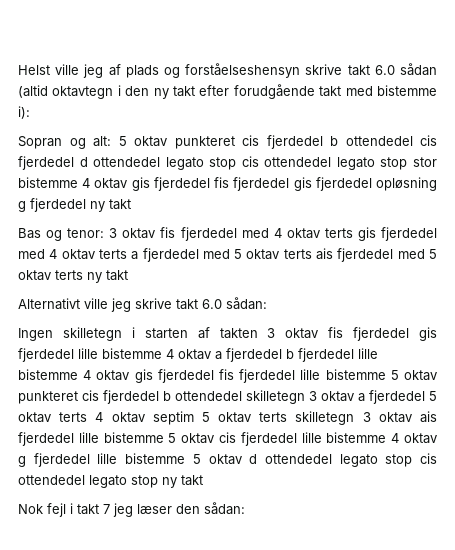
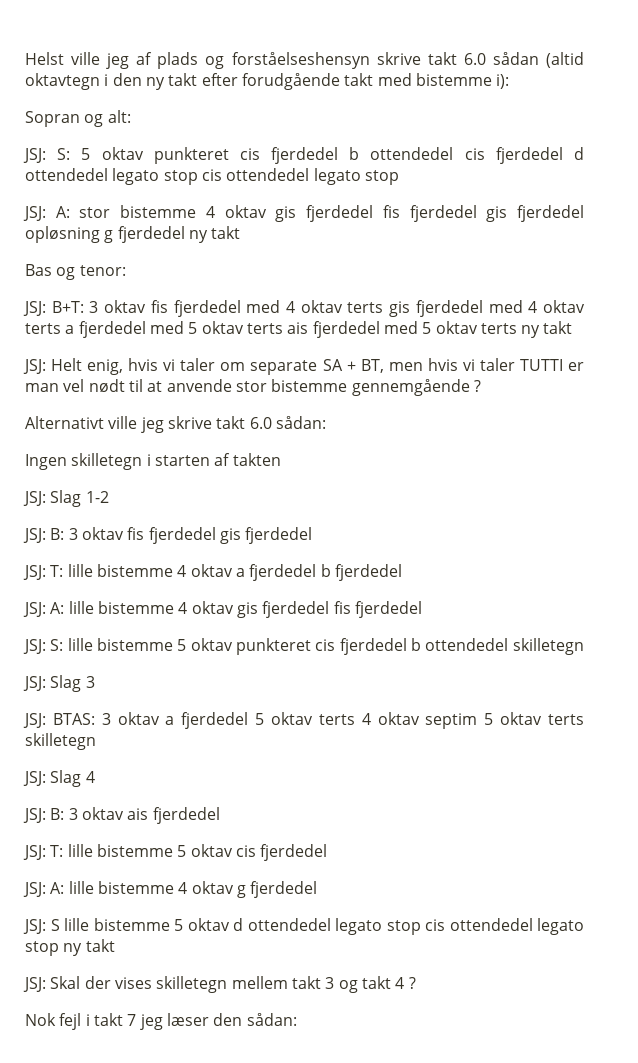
(111, 141) none -> [23,148,71,163] // JSJ: S:
(408, 163) none -> [23,206,70,221] // JSJ: A:
(105, 233) none -> [23,301,84,316] // JSJ: B+T:
(128, 275) none -> [23,358,584,375] [25,379,481,396] // JSJ: Helt enig, hvis vi taler om separate SA + BT, men hvis vi taler TUTTI er man vel nødt til at anvende stor bistemme gennemgående ?
(258, 333) none -> [23,490,109,507] [23,528,65,543] // JSJ: Slag 1-2 // JSJ: B:
(74, 355) none -> [23,565,64,580] // JSJ: T:
(354, 355) none -> [23,602,65,617] // JSJ: A:
(296, 376) none -> [23,639,64,654] // JSJ: S:
(305, 397) none -> [23,675,95,692] [23,713,95,728] // JSJ: Slag 3 // JSJ: BTAS:
(355, 418) none -> [23,770,95,787] [23,808,65,823] // JSJ: Slag 4 // JSJ: B:
(74, 439) none -> [23,845,64,860] // JSJ: T:
(297, 439) none -> [23,882,65,897] // JSJ: A:
(90, 460) none -> [23,919,60,934] // JSJ: S
(203, 480) none -> [23,976,416,993] // JSJ: Skal der vises skilletegn mellem takt 3 og takt 4 ?

